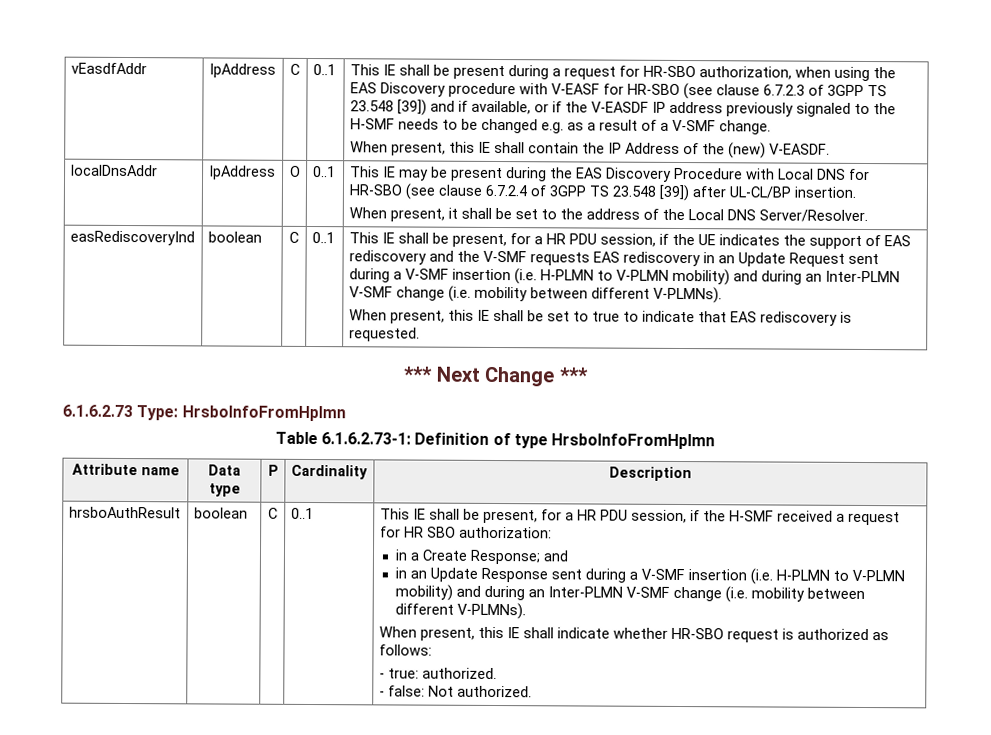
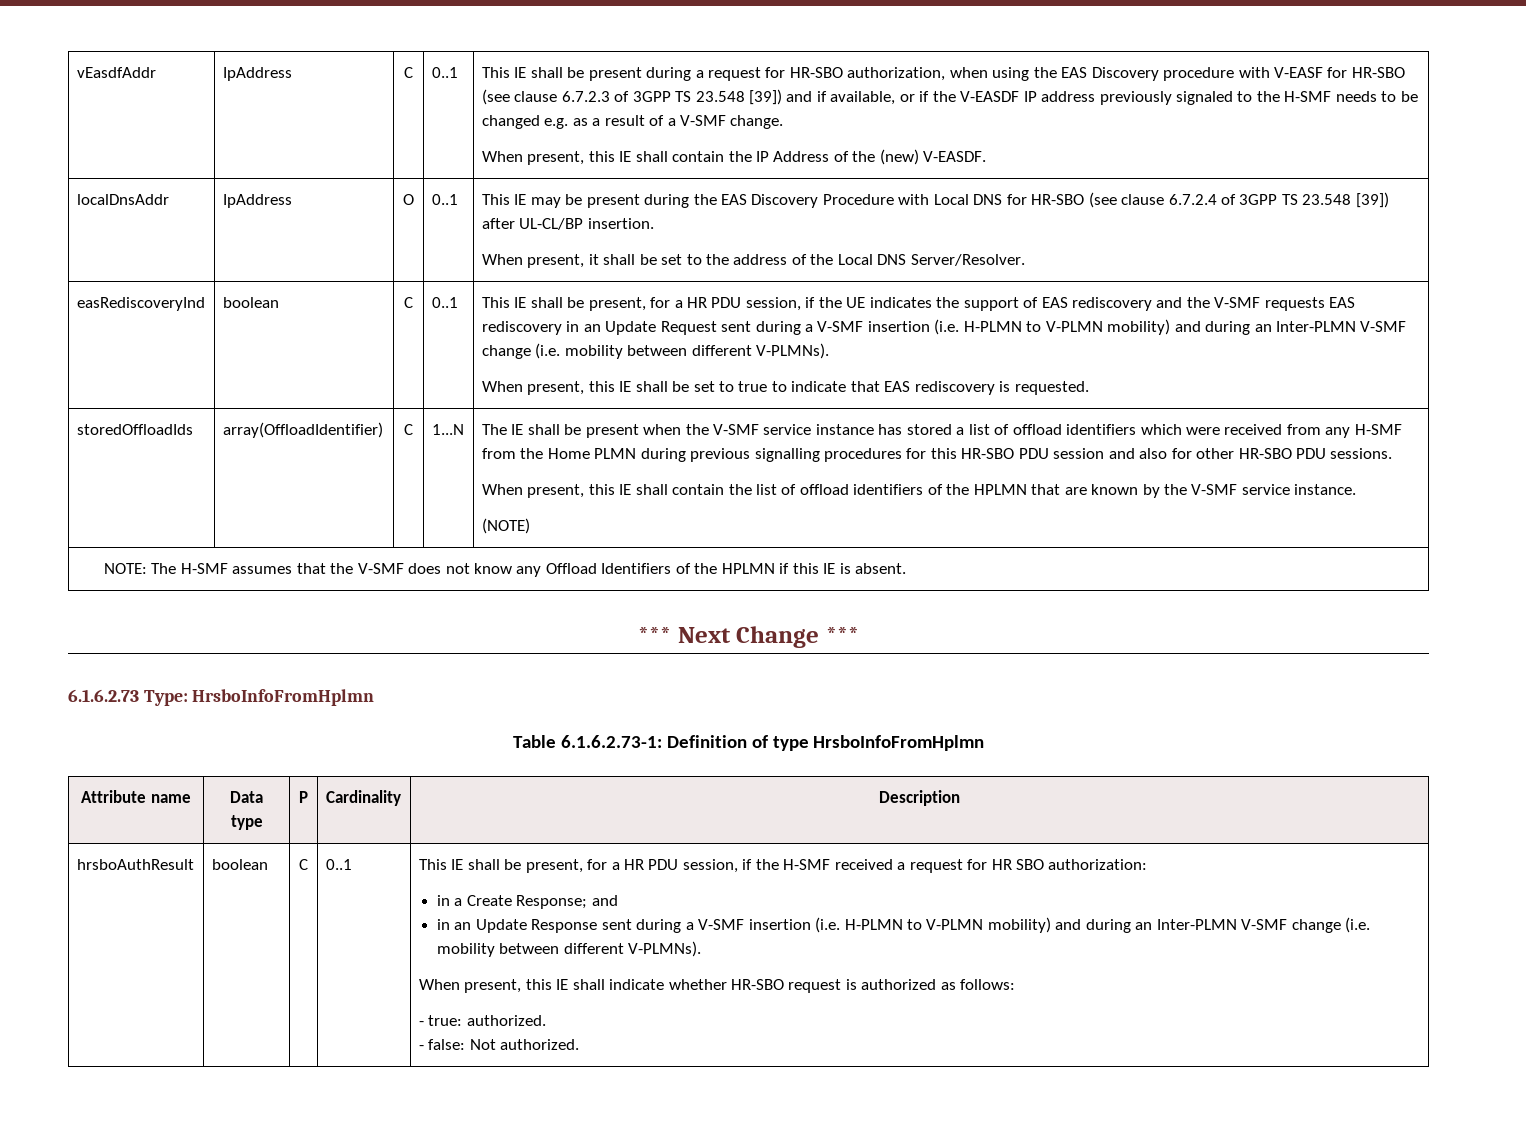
(420, 334) none -> [76,424,193,435] [222,422,383,438] [404,424,413,435] [431,424,464,435] [481,424,1402,438] [481,448,1393,462] [481,484,1357,498] [481,518,530,534] [103,563,907,577] // storedOffloadIds | array(OffloadIdentifier) | C | 1...N | The IE shall be present when the V-SMF service instance has stored a list of offload identifiers which were received from any H-SMF from the Home PLMN during previous signalling procedures for this HR-SBO PDU session and also for other HR-SBO PDU sessions. // When present, this IE shall contain the list of offload identifiers of the HPLMN that are known by the V-SMF service instance. // (NOTE) // NOTE: The H-SMF assumes that the V-SMF does not know any Offload Identifiers of the HPLMN if this IE is absent.

